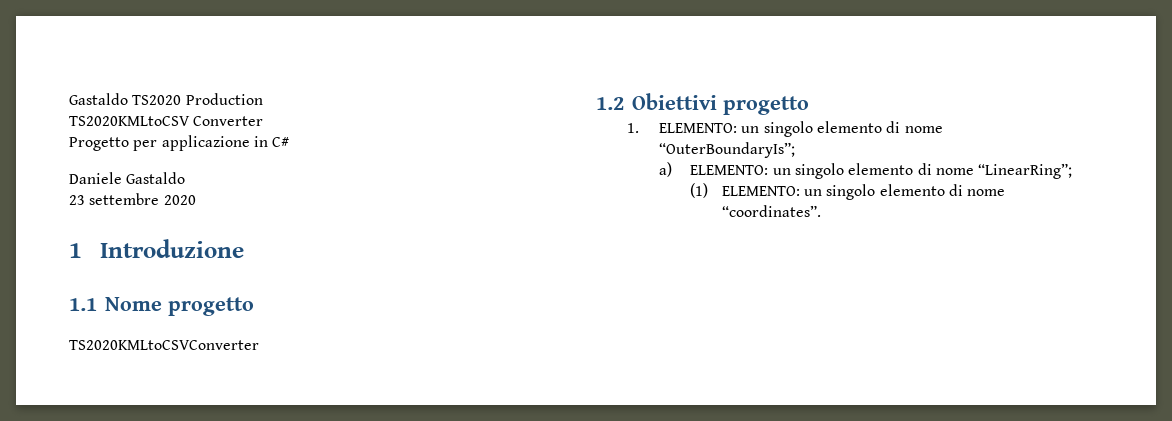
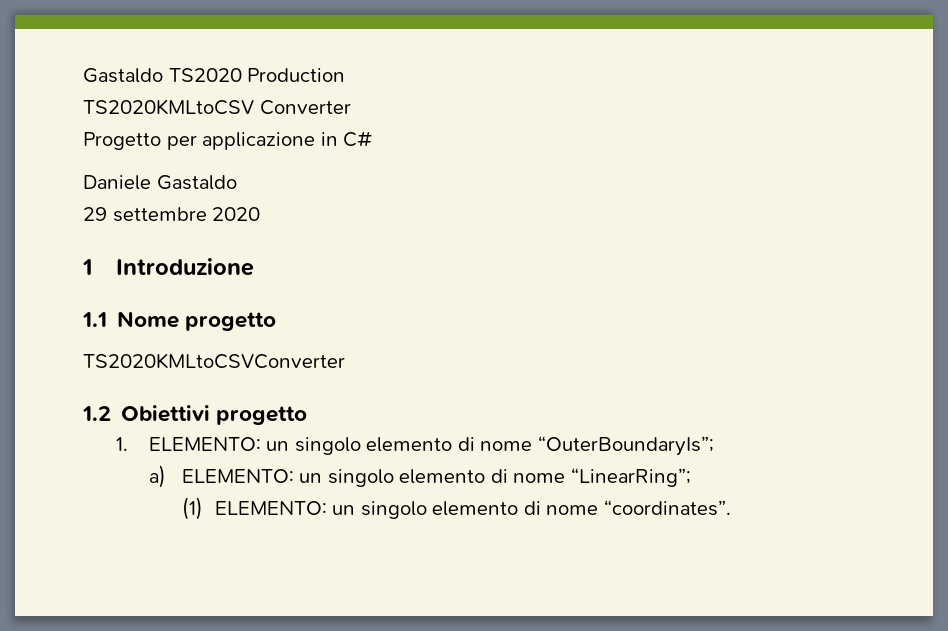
[69,195,85,205] 23 -> [83,207,107,221] 29

